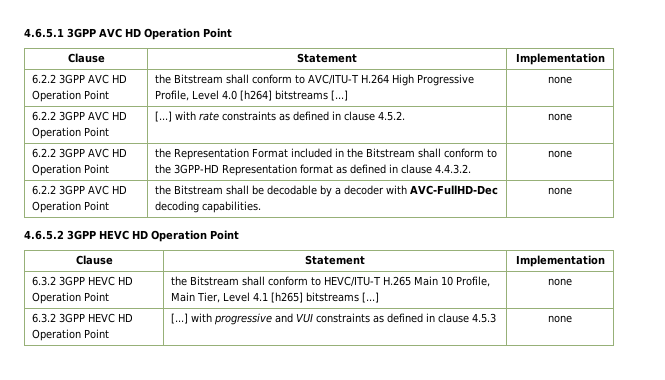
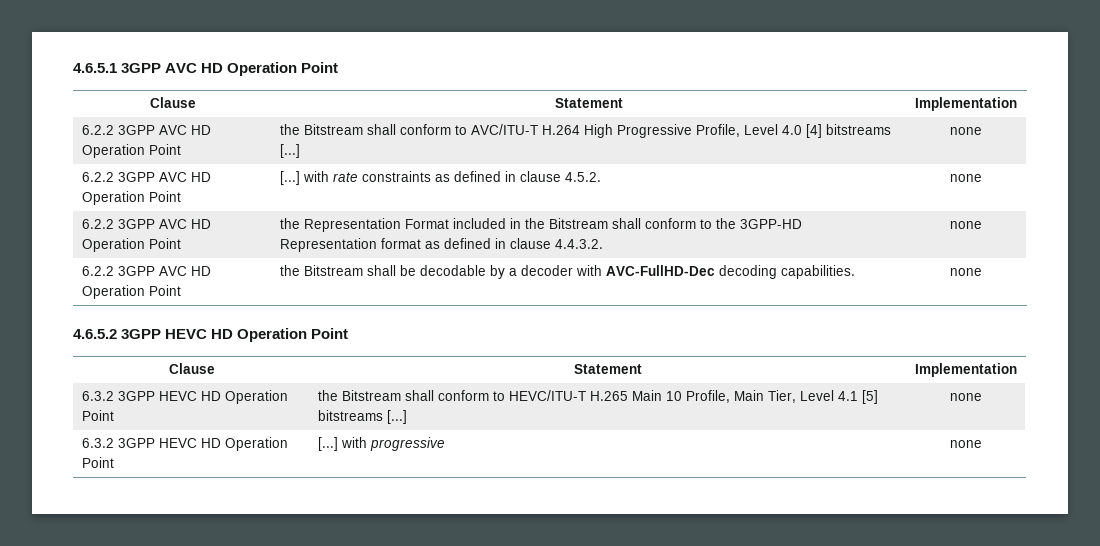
[240,90,273,101] [h264] -> [805,124,822,138] [4]
[271,292,304,303] [h265] -> [861,390,878,404] [5]
[275,313,497,323] and VUI constraints as defined in clause 4.5.3 -> (445, 444) none

